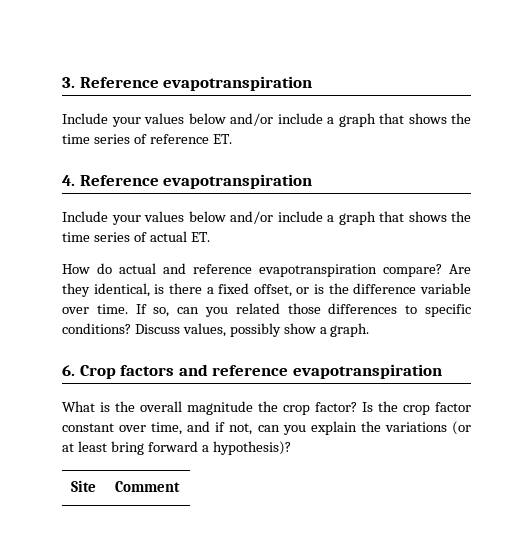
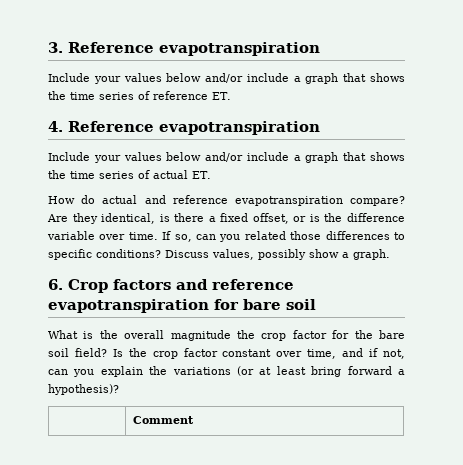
(442, 371) none -> [214,299,316,310] for bare soil
[315,402,357,412] factor? -> [292,330,405,339] [48,348,107,357] factor for the bare soil field?
[71,480,97,492] Site -> (119, 389) none

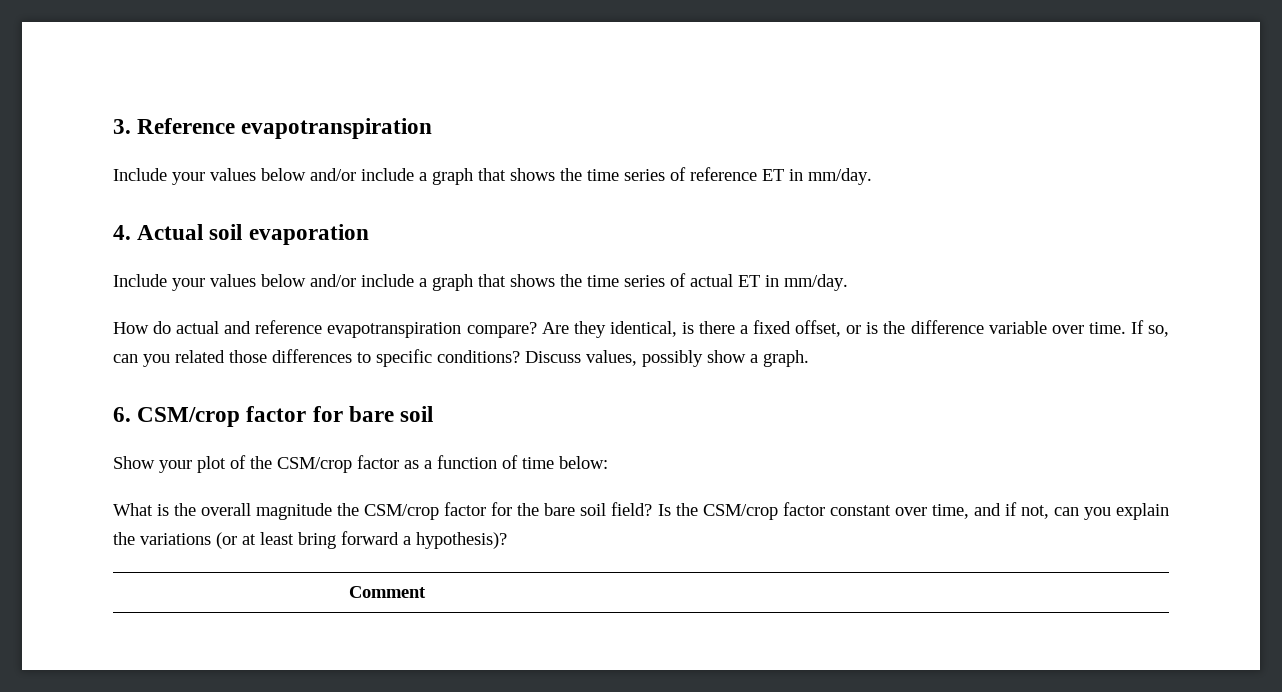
[212,92,231,100] [48,121,320,135] ET. // 4. Reference evapotranspiration -> [762,168,872,185] [113,224,369,245] ET in mm/day. // 4. Actual soil evaporation
[192,171,211,179] ET. -> [738,274,848,291] ET in mm/day.
[68,279,294,293] [48,299,316,313] Crop factors and reference evapotranspiration for bare soil -> [137,406,434,427] [113,455,608,473] CSM/crop factor for bare soil // Show your plot of the CSM/crop factor as a function of time below:
[261,333,287,341] crop -> [364,504,440,520] CSM/crop
[152,351,178,359] crop -> [702,504,778,520] CSM/crop

